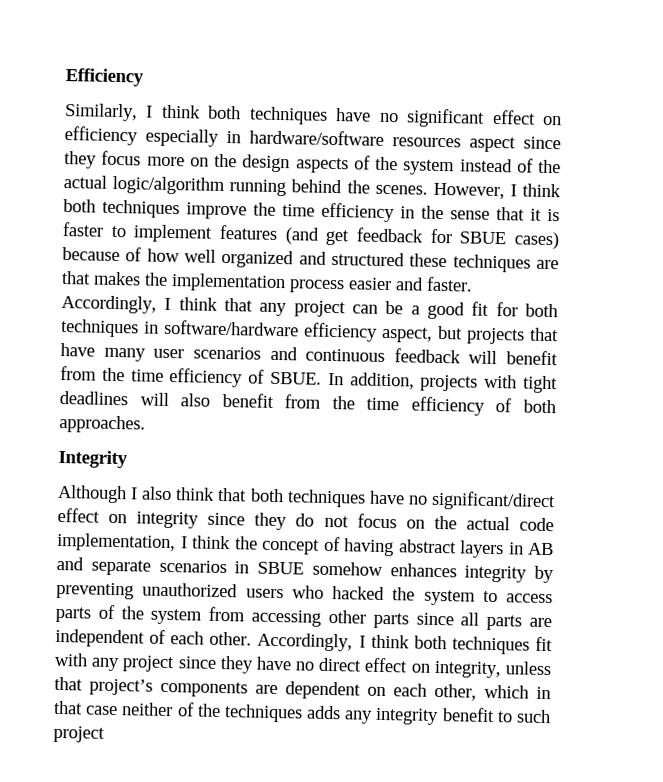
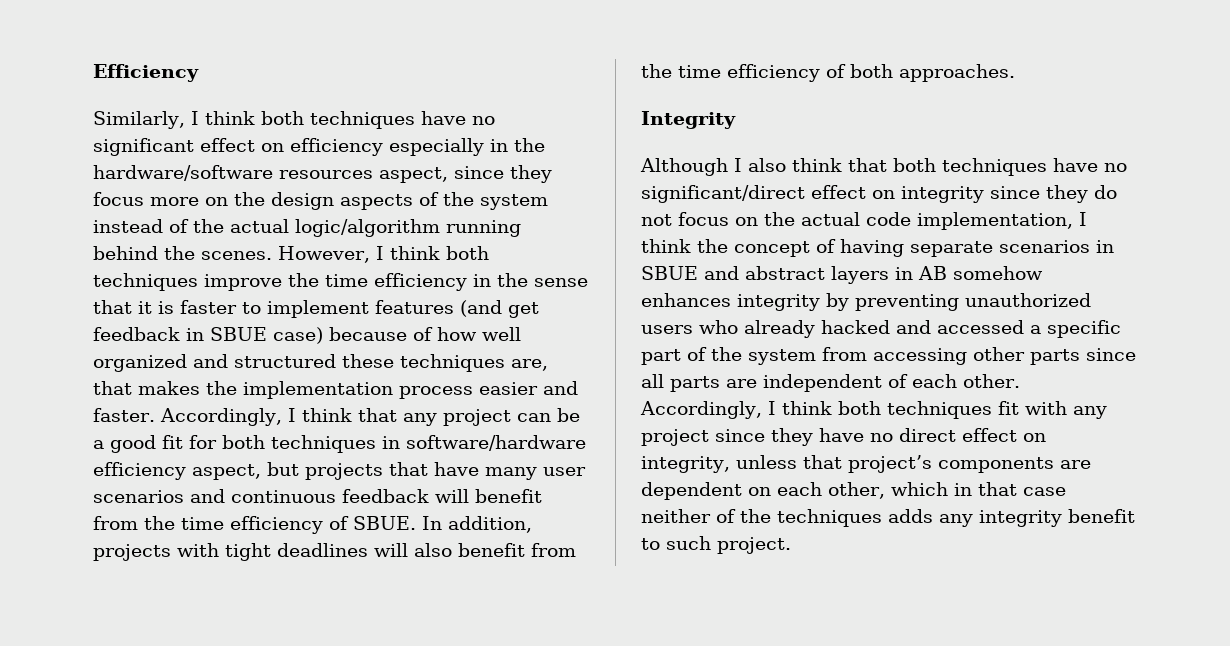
(241, 137) none -> [514,138,545,152] the
[469,136,516,153] aspect -> [379,167,448,183] aspect,
[429,228,559,250] for SBUE cases) -> [186,327,323,344] in SBUE case)
[536,259,559,270] are -> [511,359,548,371] are,
[398,539,554,559] [56,556,304,576] abstract layers in AB and separate scenarios in SBUE -> [910,240,1114,257] [641,266,947,284] separate scenarios in SBUE and abstract layers in AB
[332,586,553,606] [55,606,91,623] hacked the system to access parts -> [744,320,1121,338] [641,349,681,365] already hacked and accessed a specific part
[53,725,105,743] project -> [717,537,791,554] project.

